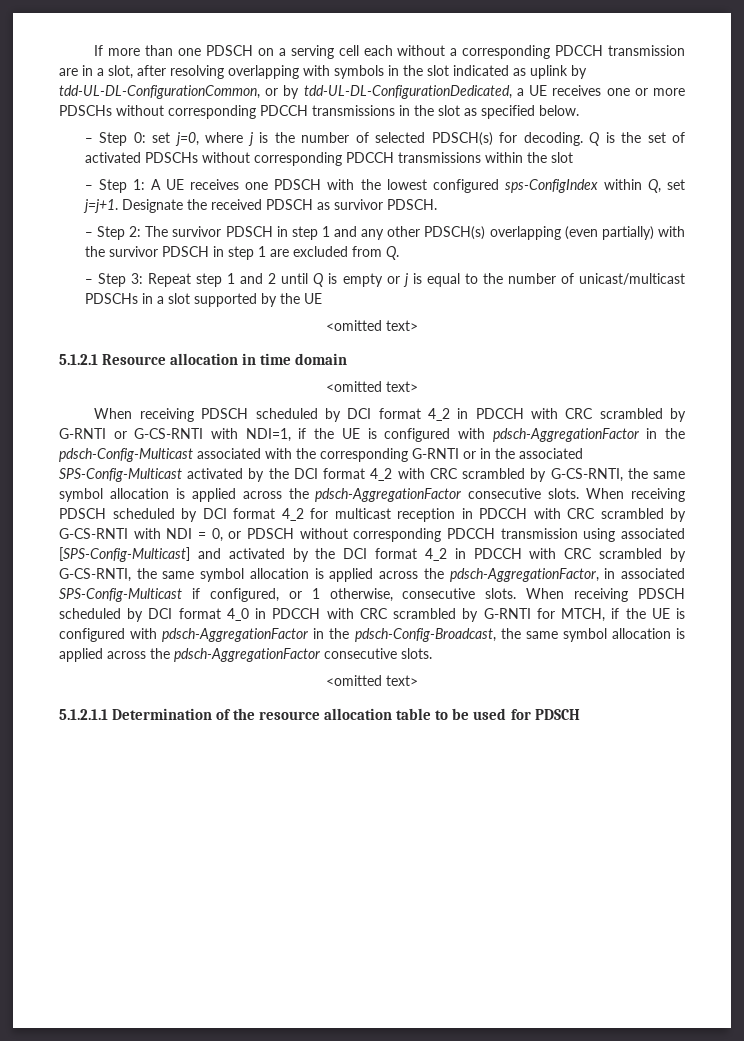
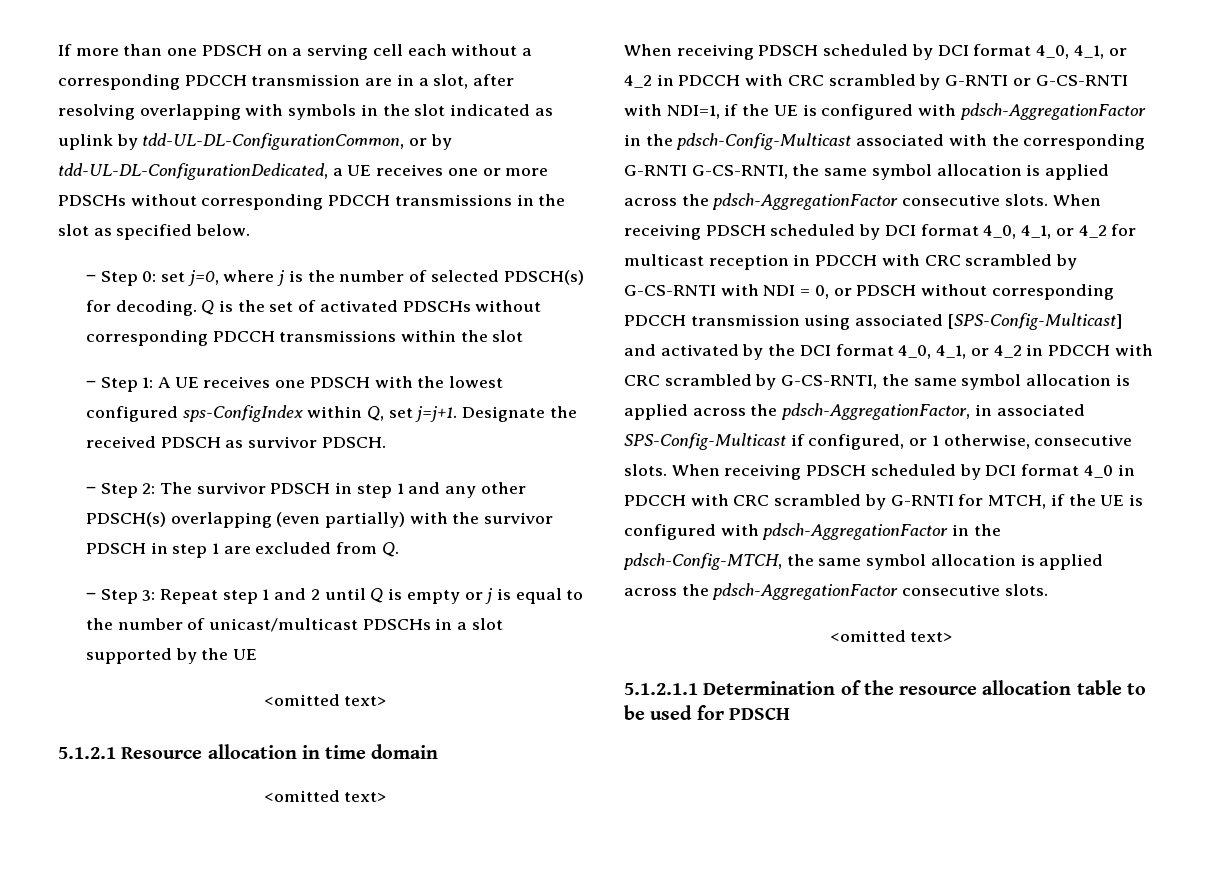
(421, 413) none -> [1036,45,1127,59] 4_0, 4_1, or
[463,448,583,459] [59,468,547,482] or in the associated SPS-Config-Multicast activated by the DCI format 4_2 with CRC scrambled by -> (687, 170) none
(275, 513) none -> [983,225,1074,239] 4_0, 4_1, or
(418, 553) none -> [898,345,989,359] 4_0, 4_1, or
[354,628,496,642] pdsch-Config-Broadcast, -> [623,553,782,570] pdsch-Config-MTCH,

